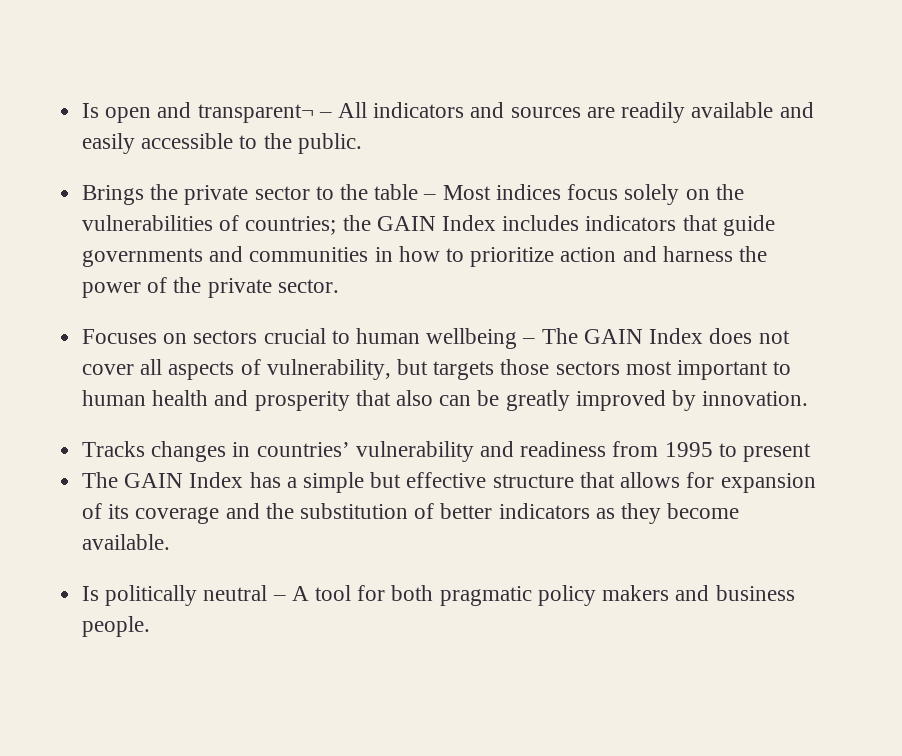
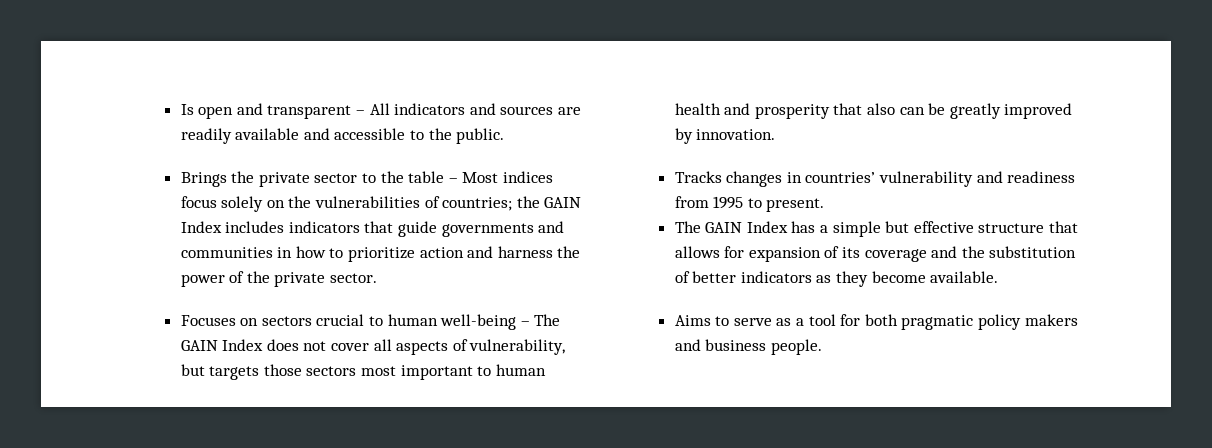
[197,104,314,123] transparent¬ -> [267,105,352,119] transparent
[82,133,136,154] easily -> (330, 134) none
[426,328,518,349] wellbeing -> [440,314,517,330] well-being
[743,443,812,462] present -> [766,198,825,212] present.
[82,585,309,606] Is politically neutral – A -> [674,315,805,326] Aims to serve as a

